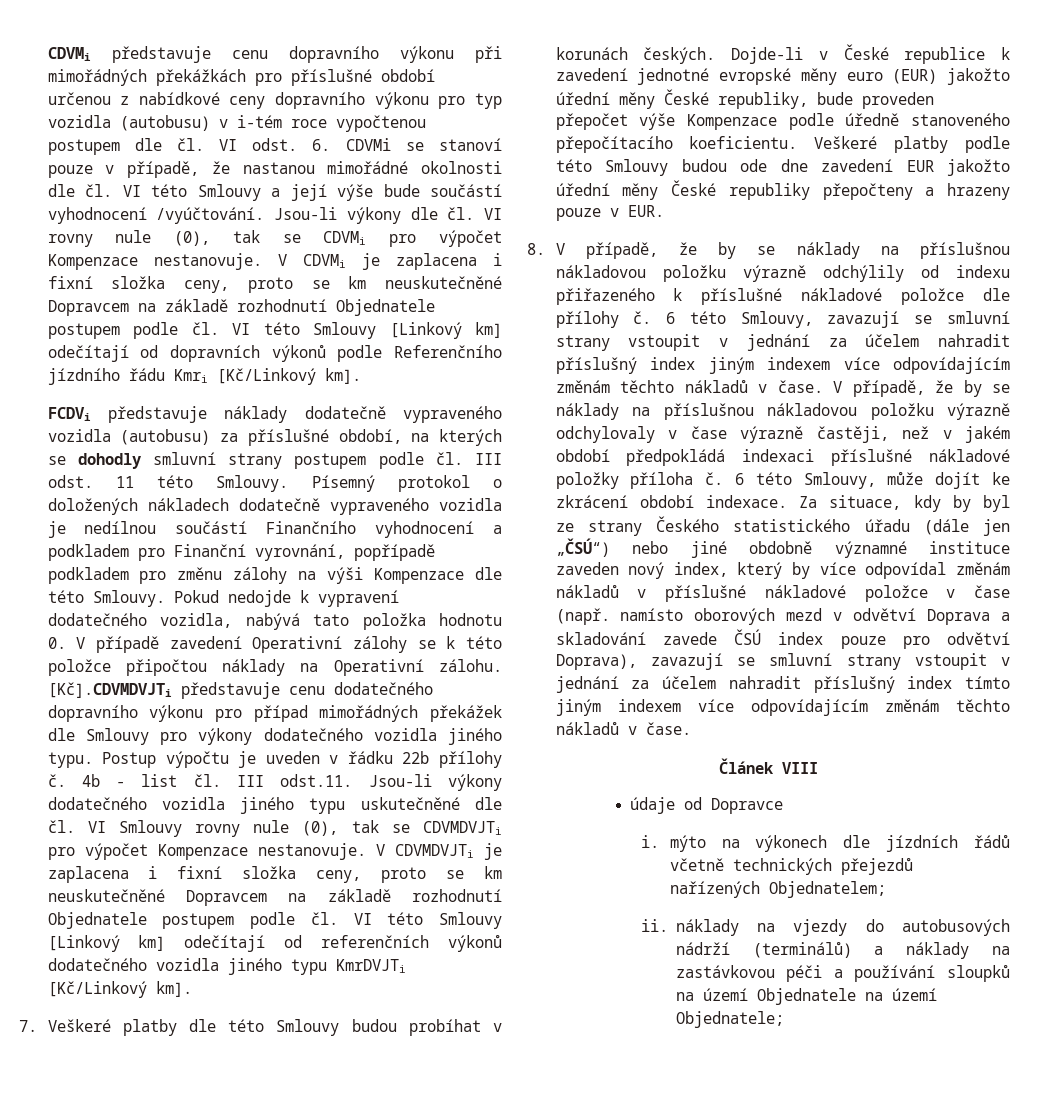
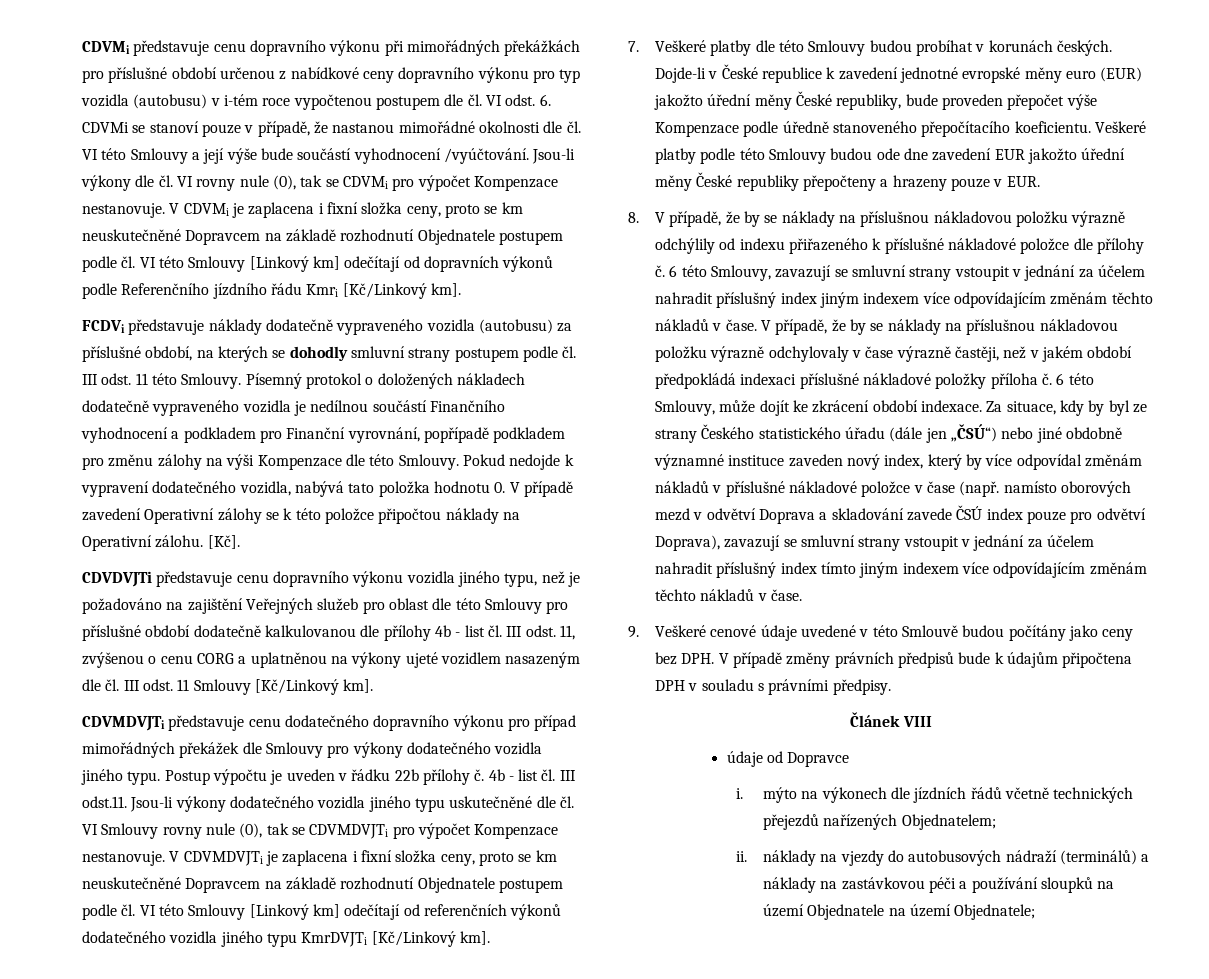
[47,682,172,698] [Kč].CDVMDVJTi -> [207,535,240,549] [82,571,580,587] [82,598,569,614] [82,625,575,641] [82,652,581,668] [82,679,374,695] [82,716,166,731] [Kč]. // CDVDVJTi představuje cenu dopravního výkonu vozidla jiného typu, než je požadováno na zajištění Veřejných služeb pro oblast dle této Smlouvy pro příslušné období dodatečně kalkulovanou dle přílohy 4b - list čl. III odst. 11, zvýšenou o cenu CORG a uplatněnou na výkony ujeté vozidlem nasazeným dle čl. III odst. 11 Smlouvy [Kč/Linkový km]. // CDVMDVJTi
(691, 728) none -> [628,625,1134,641] [655,652,1133,668] [655,679,891,695] // 9. Veškeré cenové údaje uvedené v této Smlouvě budou počítány jako ceny bez DPH. V případě změny právních předpisů bude k údajům připočtena DPH v souladu s právními předpisy.
[675,942,730,955] nádrží -> [1005,850,1057,863] nádraží

